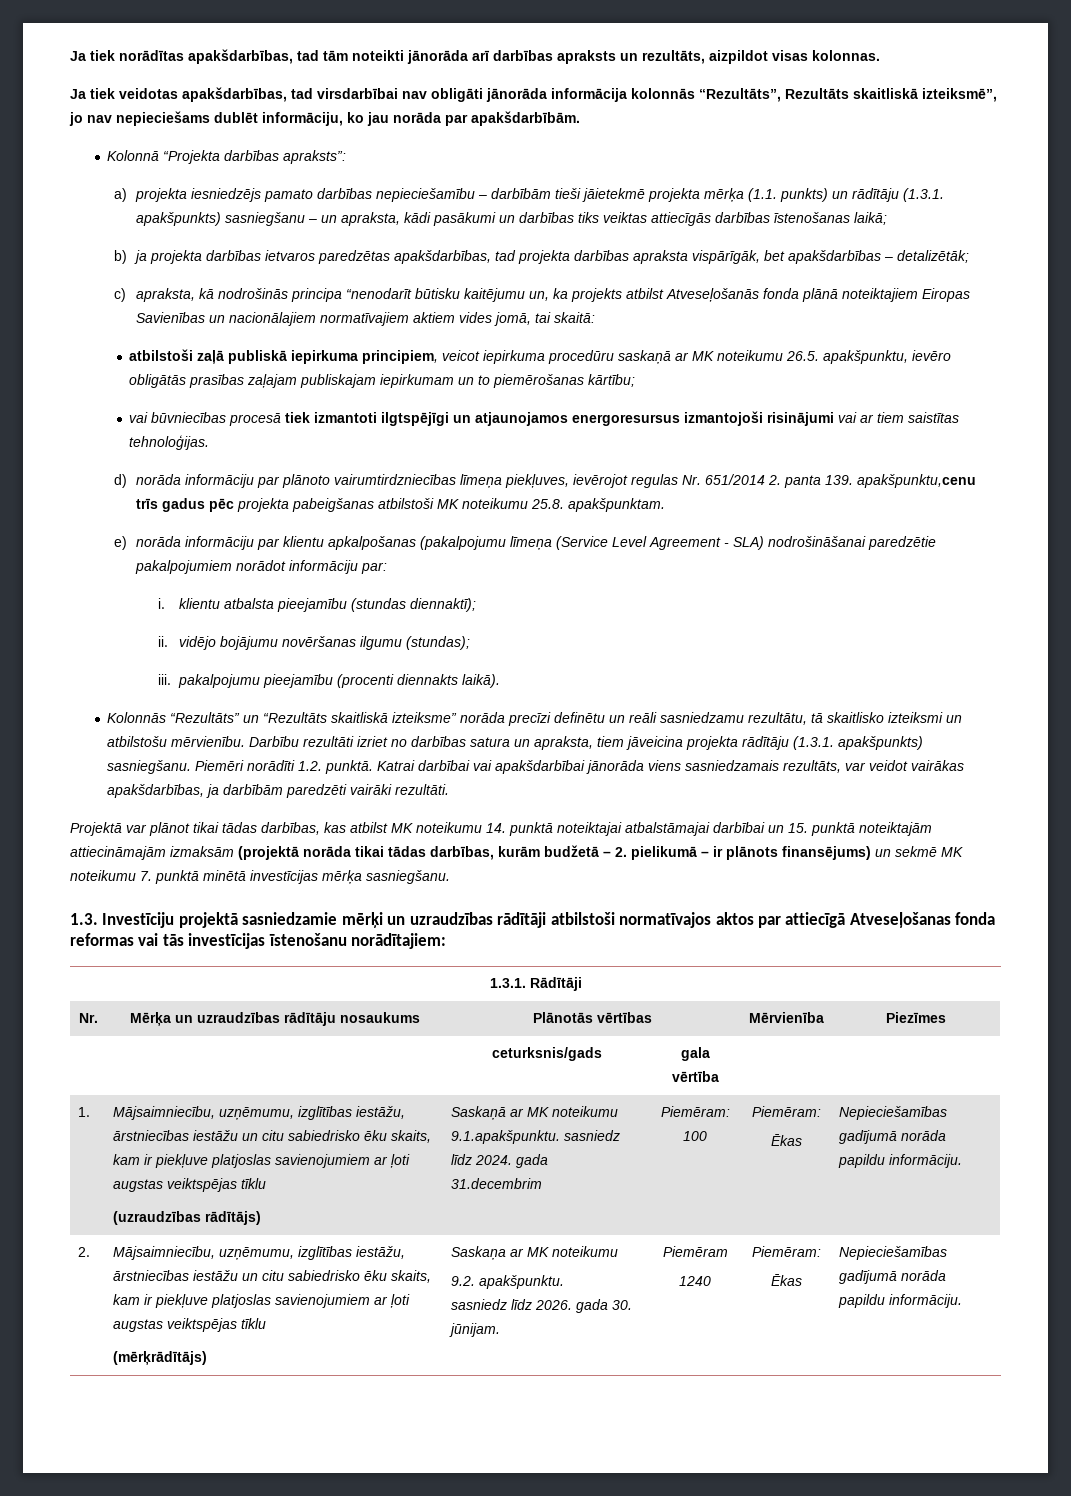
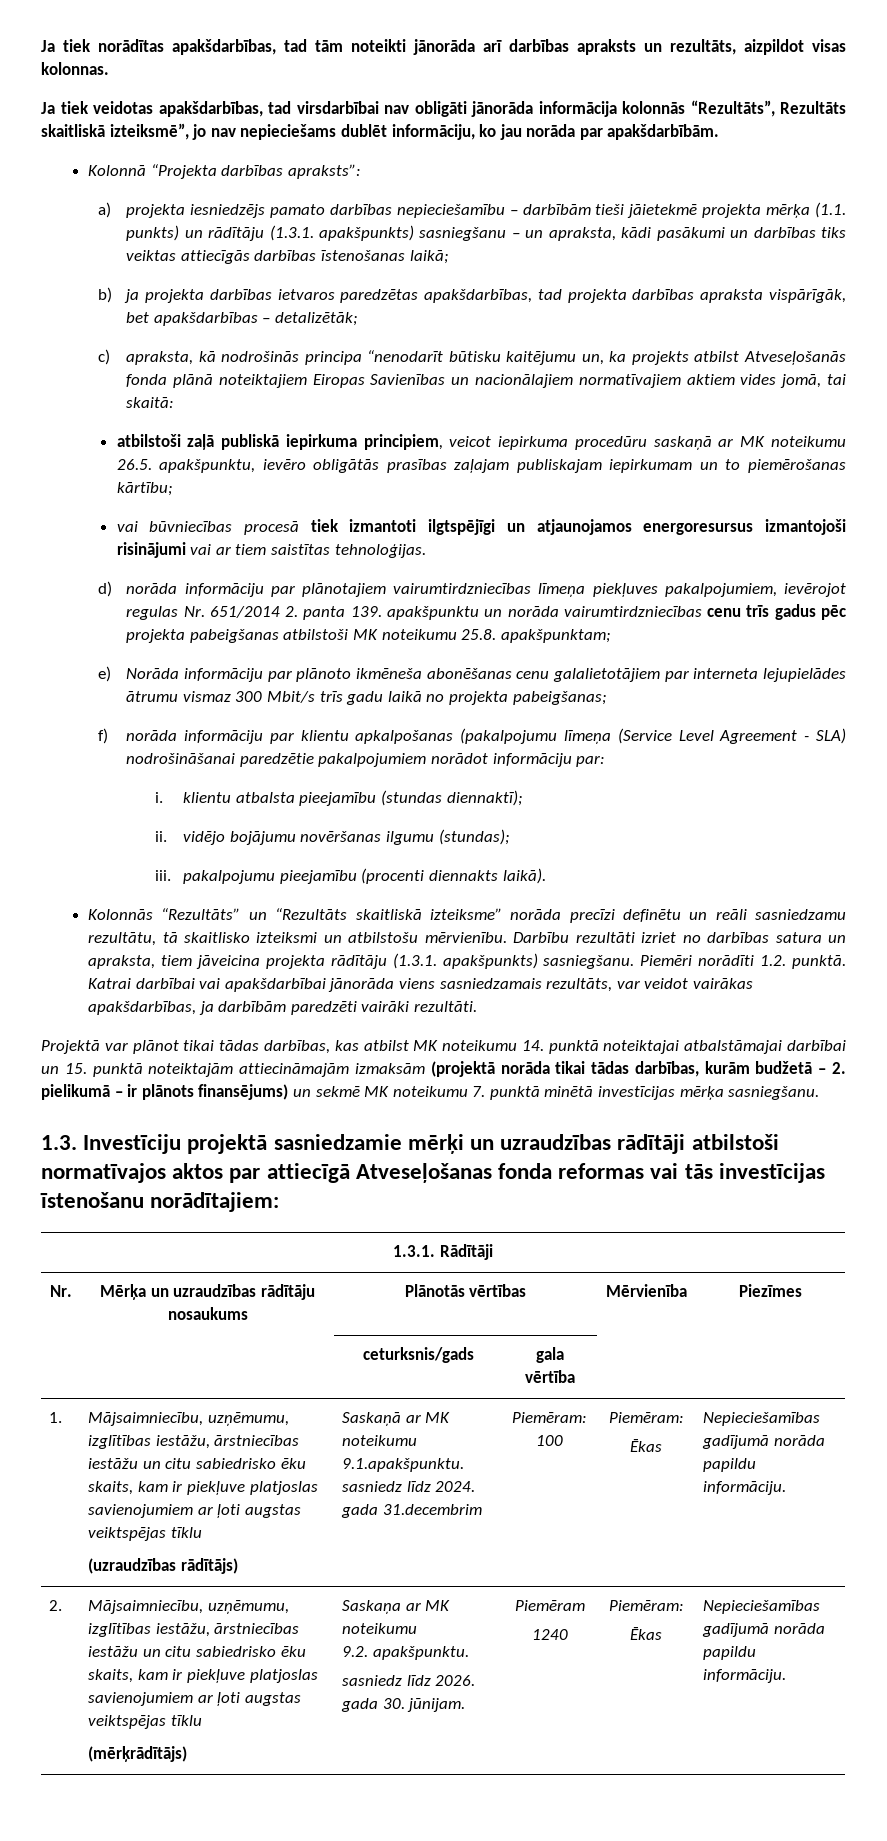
[281,474,330,488] plānoto -> [301,583,386,597] plānotajiem
[504,474,569,488] piekļuves, -> [592,583,777,597] piekļuves pakalpojumiem,
[856,474,976,488] apakšpunktu,cenu -> [387,606,742,620] apakšpunktu un norāda vairumtirdzniecības cenu
[567,498,665,512] [113,536,127,550] apakšpunktam. // e) -> [500,629,611,643] [97,666,847,682] [126,691,607,705] [97,728,108,744] apakšpunktam; // e) Norāda informāciju par plānoto ikmēneša abonēšanas cenu galalietotājiem par interneta lejupielādes ātrumu vismaz 300 Mbit/s trīs gadu laikā no projekta pabeigšanas; // f)

